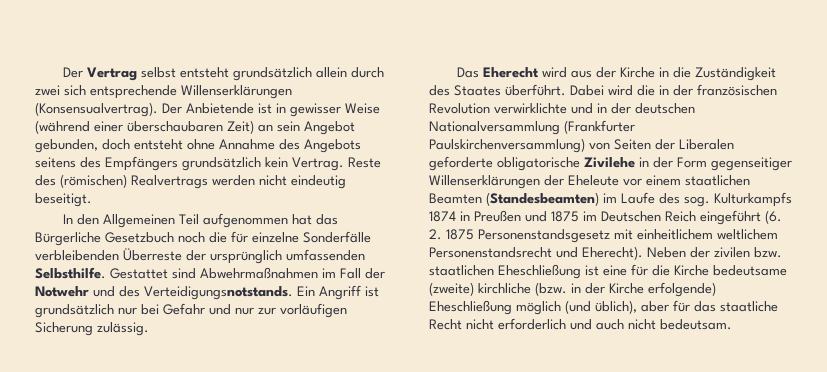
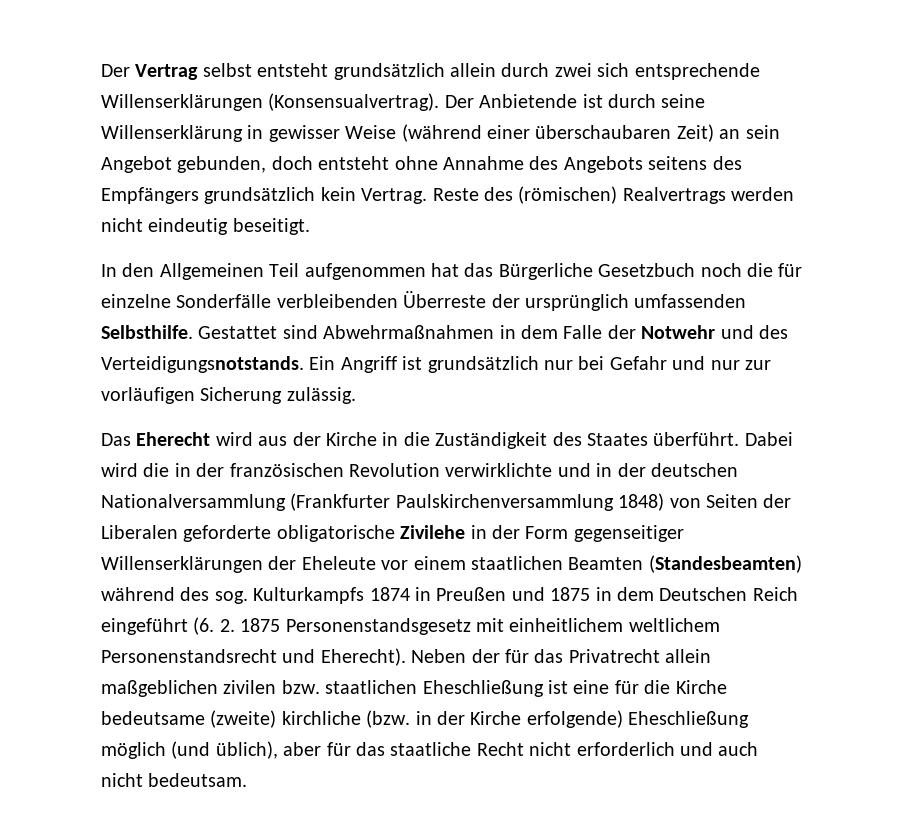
(272, 108) none -> [607,94,706,108] [101,125,243,142] durch seine Willenserklärung
[322,268,361,279] im Fall -> [499,325,603,339] in dem Falle
[429,138,585,153] Paulskirchenversammlung) -> [395,493,665,511] Paulskirchenversammlung 1848)
[603,192,655,204] im Laufe -> [101,587,175,601] während
[583,211,597,221] im -> [595,587,654,601] in dem
(710, 252) none -> [504,649,712,663] [101,680,218,697] für das Privatrecht allein maßgeblichen

